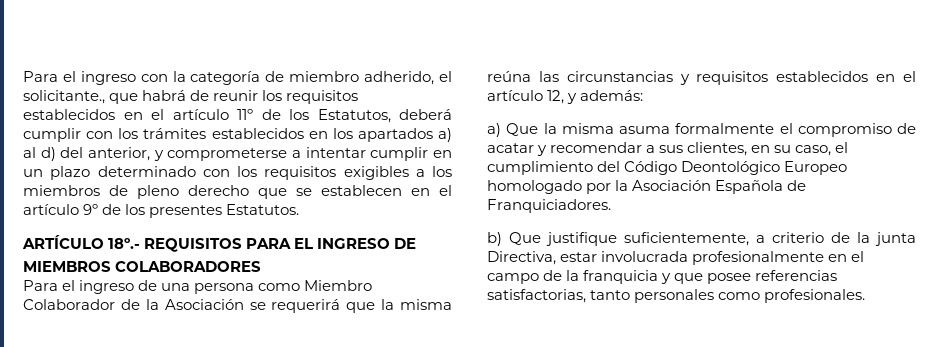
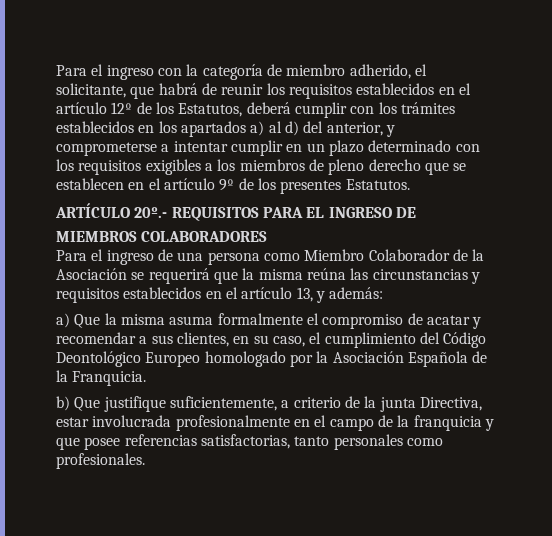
[23,90,105,104] solicitante., -> [56,83,126,98] solicitante,
[237,109,253,120] 11º -> [111,102,133,114] 12º
[108,238,141,249] 18º.- -> [134,207,168,218] 20º.-
[547,90,565,104] 12, -> [296,287,313,302] 13,
[487,199,611,213] Franquiciadores. -> [56,370,147,386] la Franquicia.

